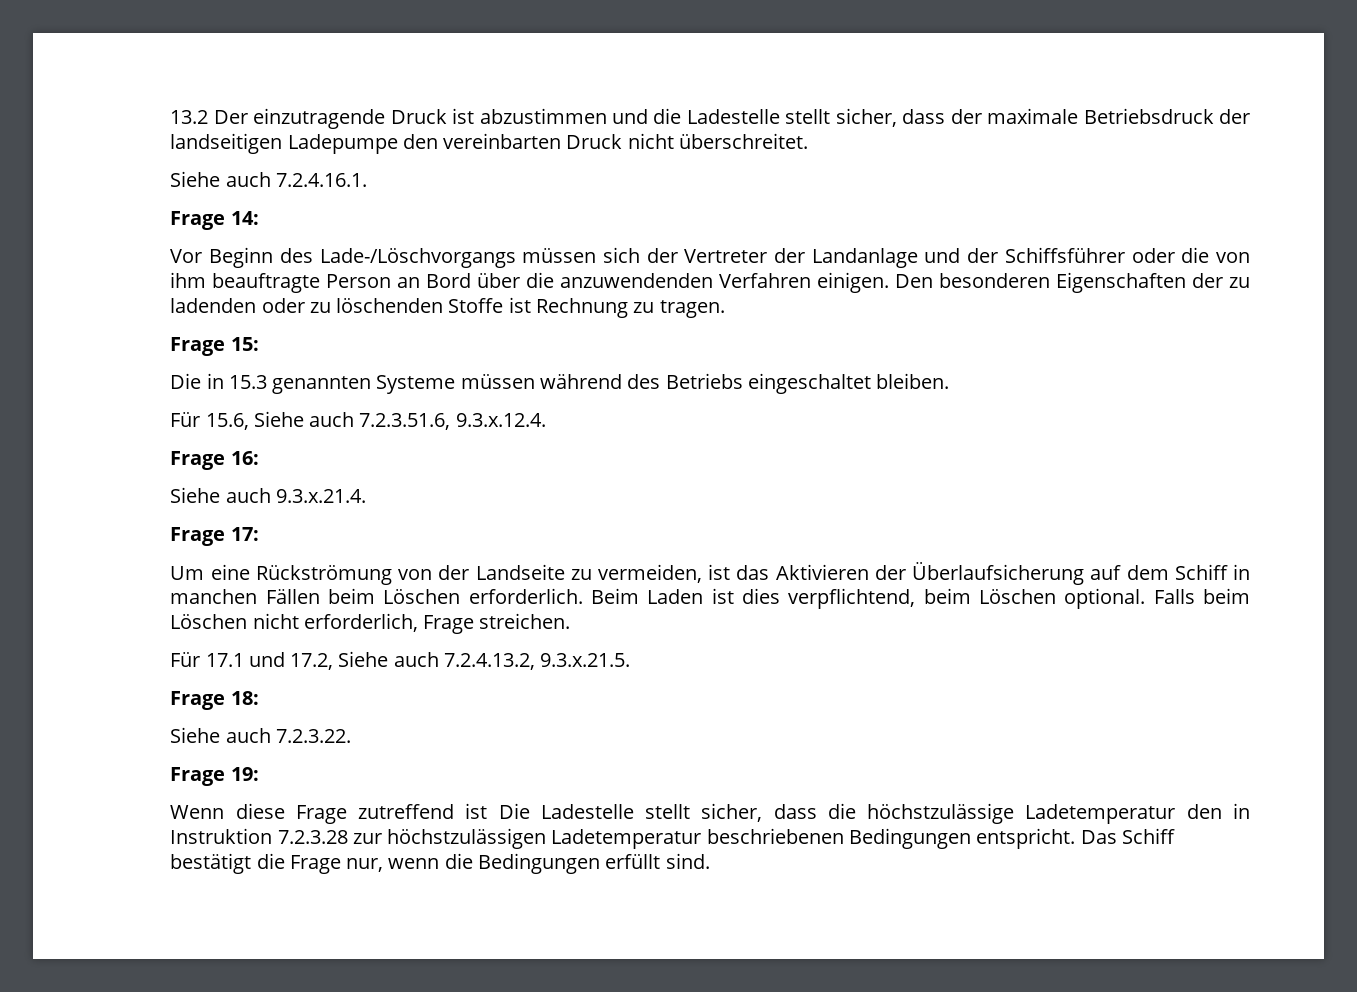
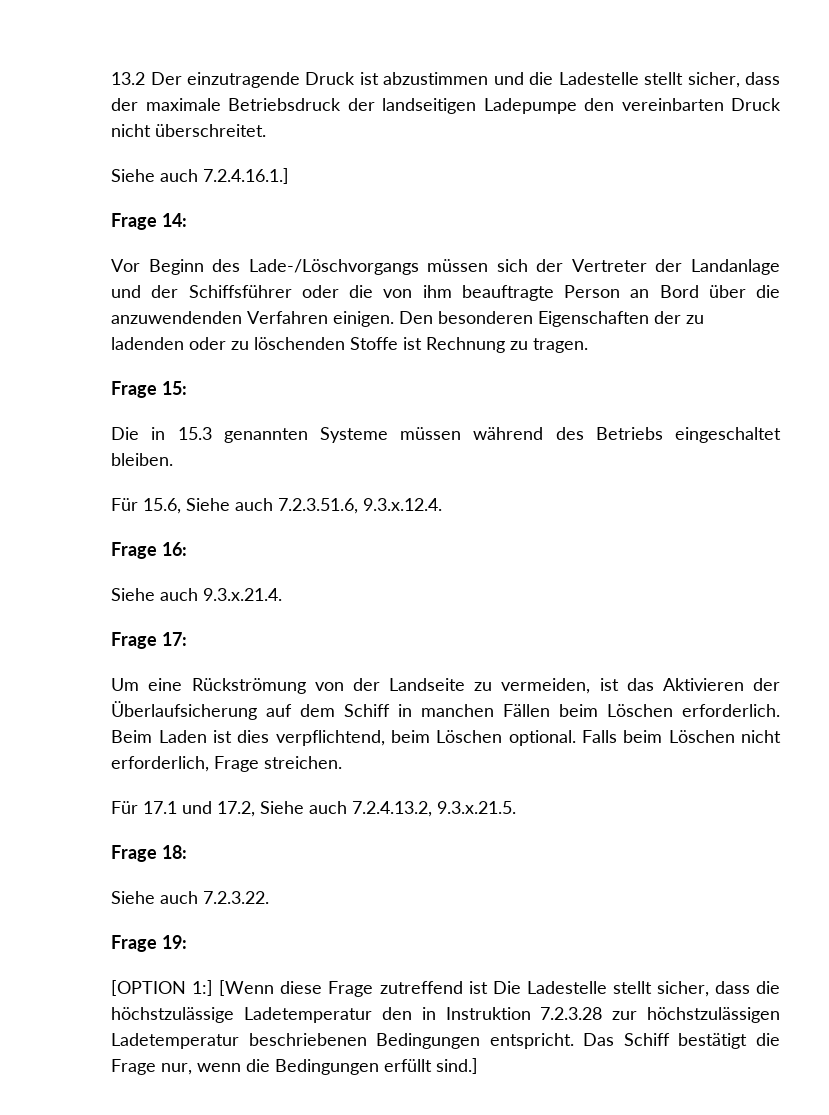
[275,173,367,187] 7.2.4.16.1. -> [203,168,290,184] 7.2.4.16.1.]
[170,805,225,819] Wenn -> [111,980,275,996] [OPTION 1:] [Wenn
[665,853,710,869] sind. -> [436,1058,479,1074] sind.]

